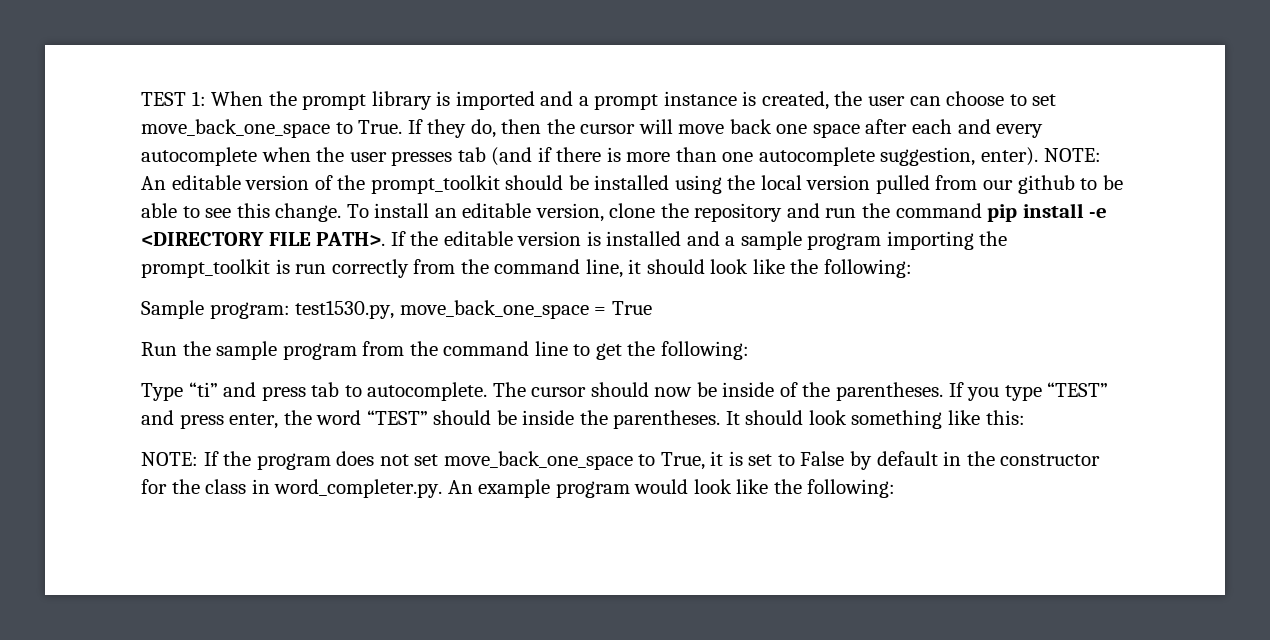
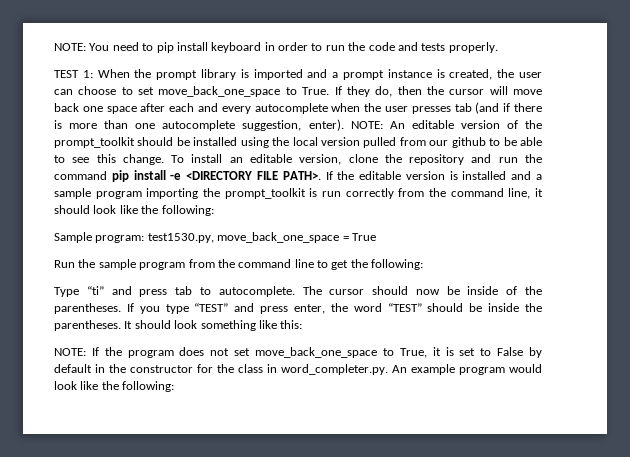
(141, 99) none -> [54,42,498,53] NOTE: You need to pip install keyboard in order to run the code and tests properly. //

